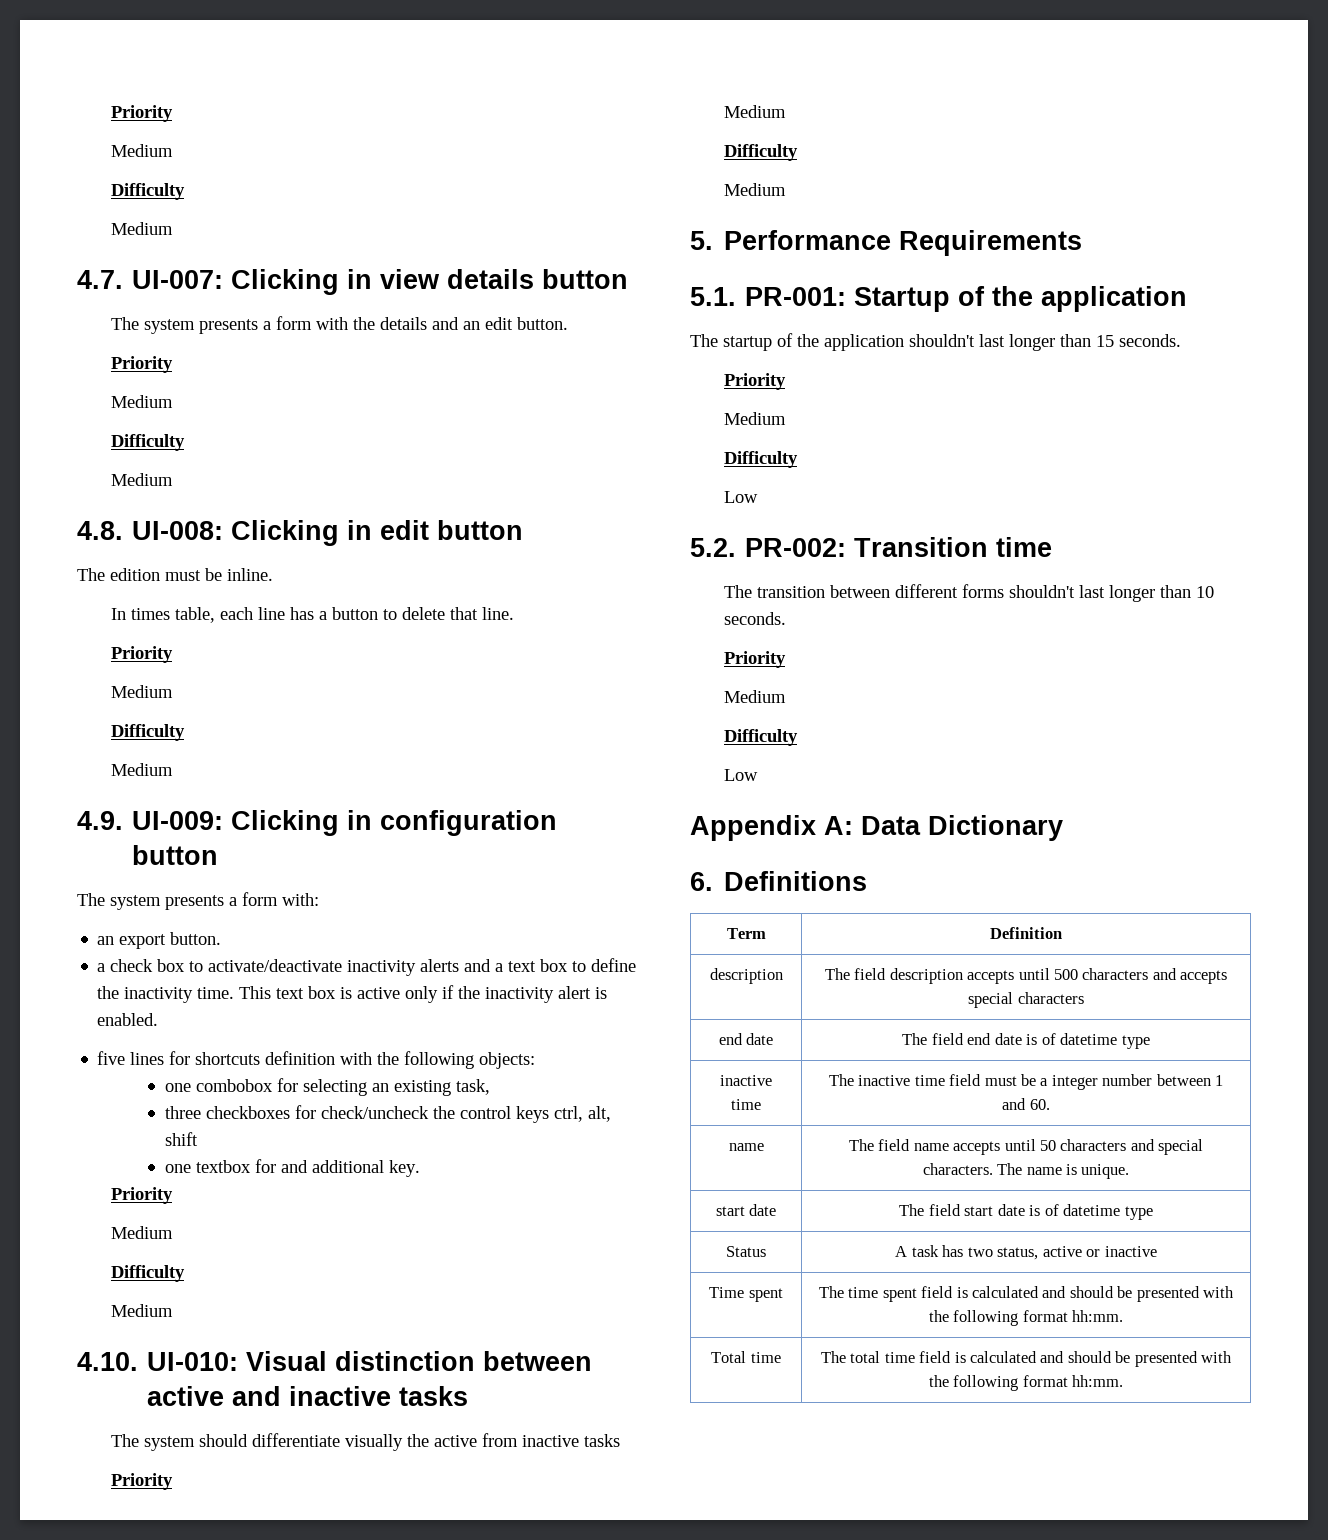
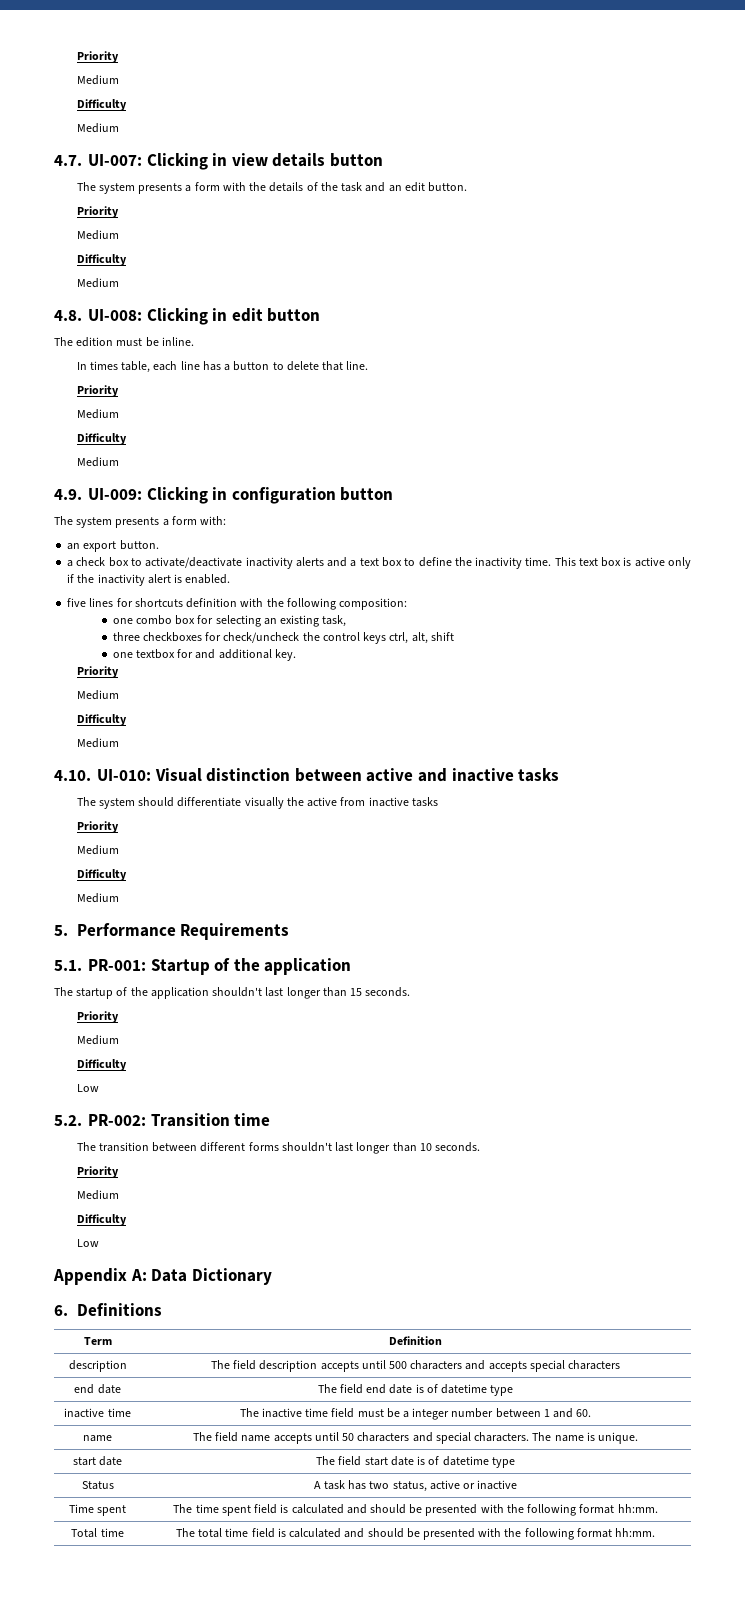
(427, 323) none -> [306,182,363,192] of the task
[479,1052,536,1069] [165,1079,274,1092] objects: // one combobox -> [339,598,408,610] [112,615,196,625] composition: // one combo box

